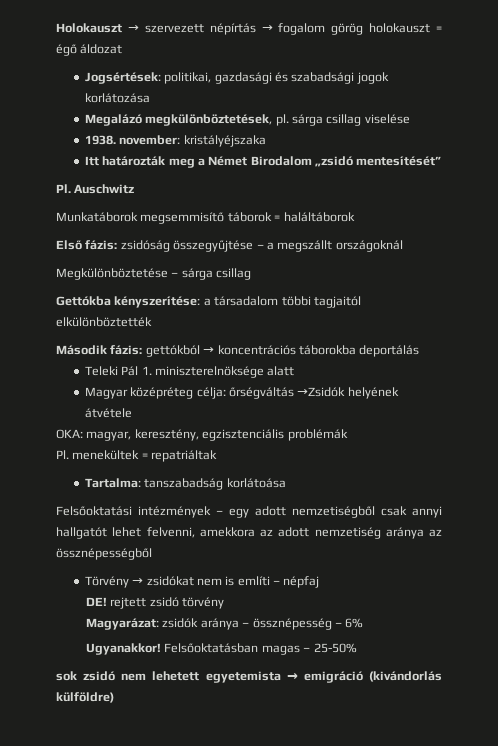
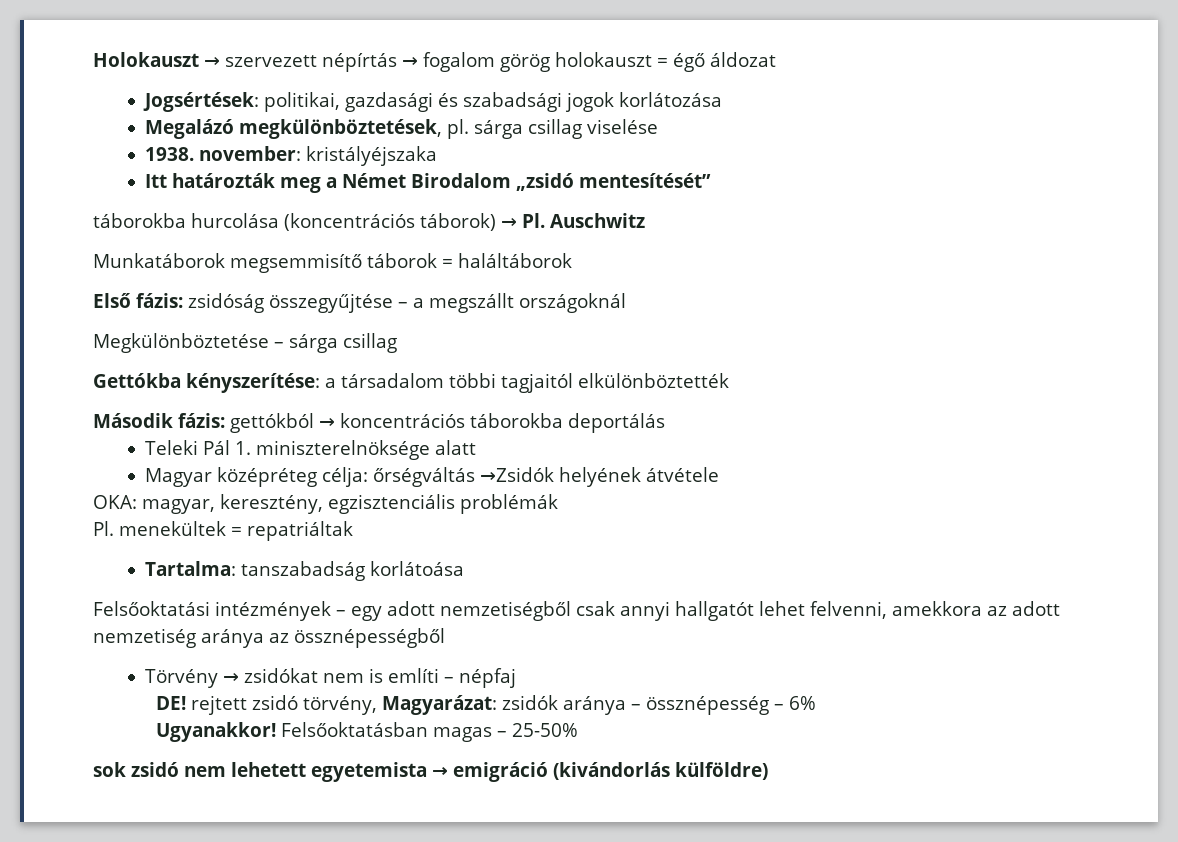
(442, 161) none -> [93,213,517,231] táborokba hurcolása (koncentrációs táborok) →
[182,597,225,609] törvény // -> [303,696,378,715] törvény,

